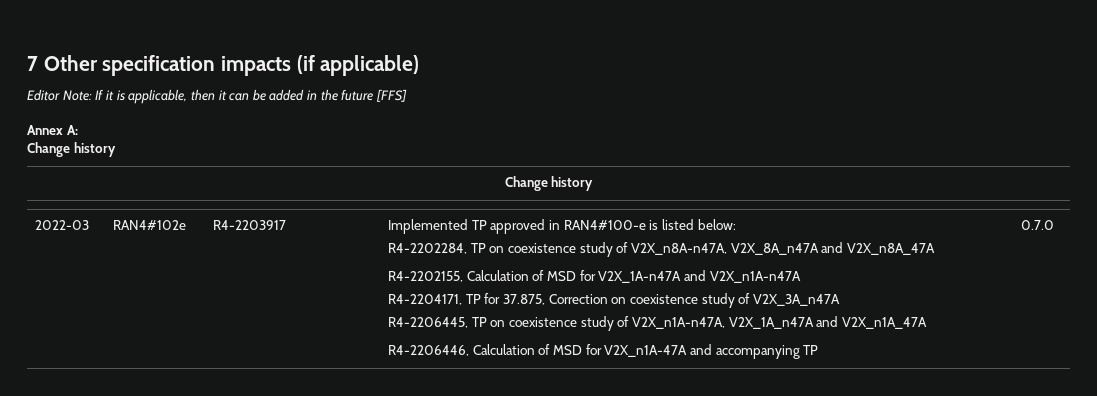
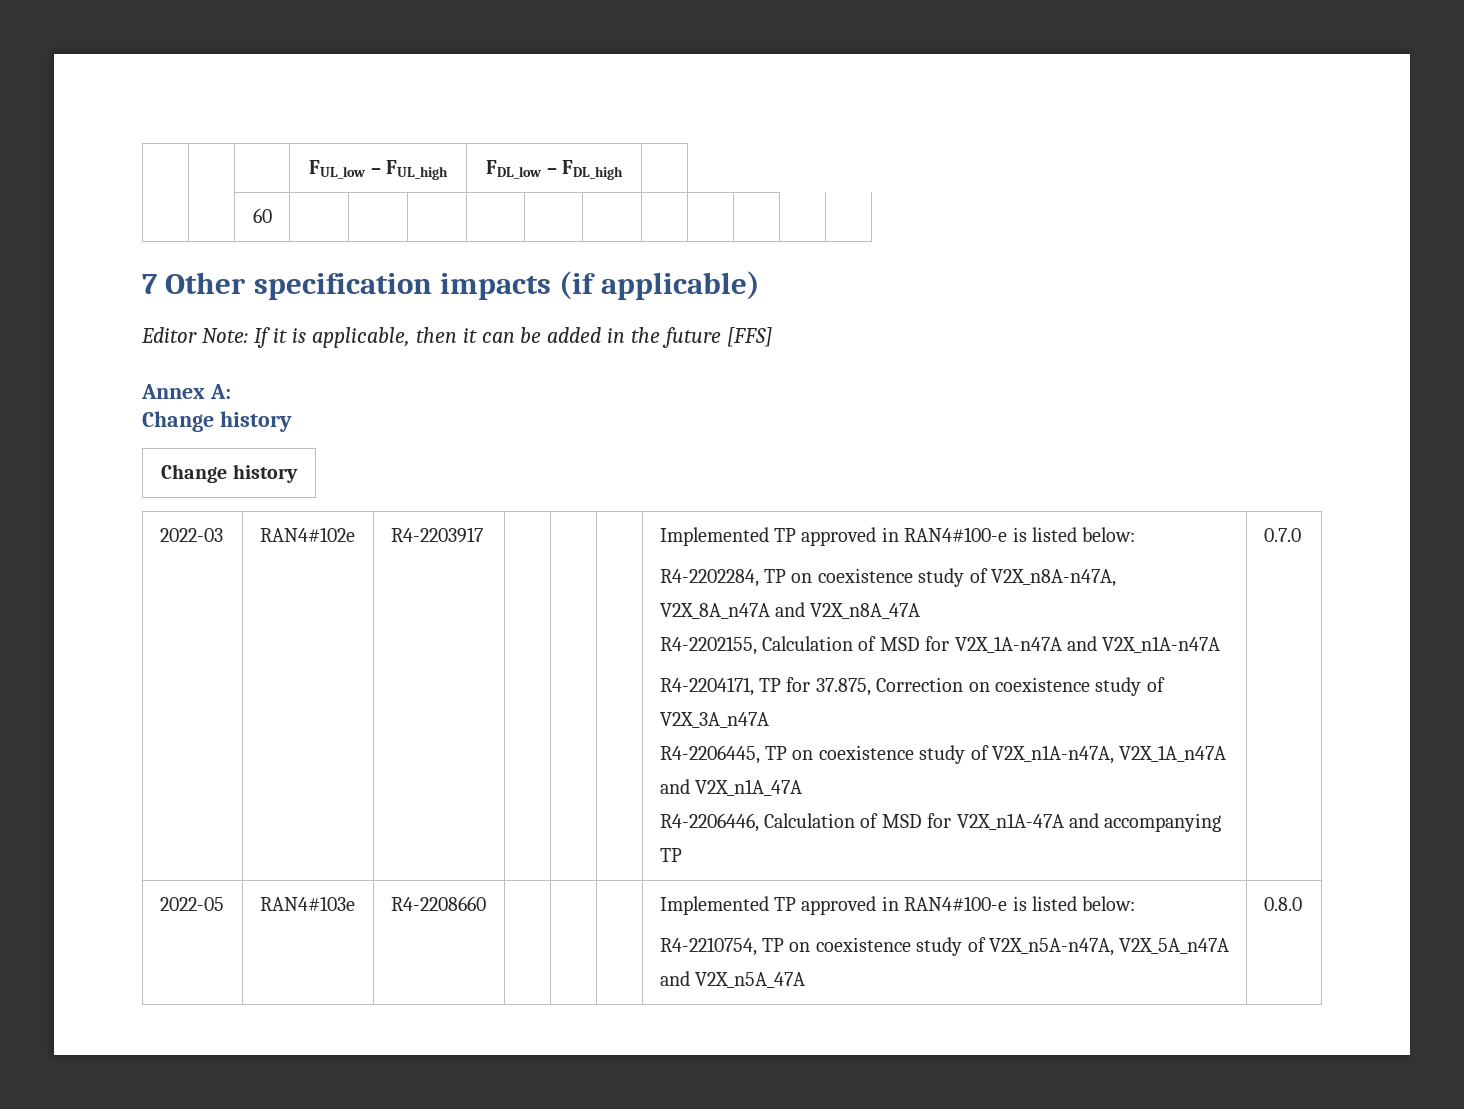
(27, 63) none -> [309,160,448,180] [486,160,623,180] [252,208,272,223] | | | FUL_low – FUL_high | FDL_low – FDL_high | // | | 60 | | | | | | | | | | | //
(1055, 225) none -> [159,897,224,911] [259,896,355,911] [390,896,486,911] [659,896,1136,915] [659,937,1230,956] [659,971,805,988] [1263,897,1302,911] // 2022-05 | RAN4#103e | R4-2208660 | | | | Implemented TP approved in RAN4#100-e is listed below: // R4-2210754, TP on coexistence study of V2X_n5A-n47A, V2X_5A_n47A and V2X_n5A_47A | 0.8.0

